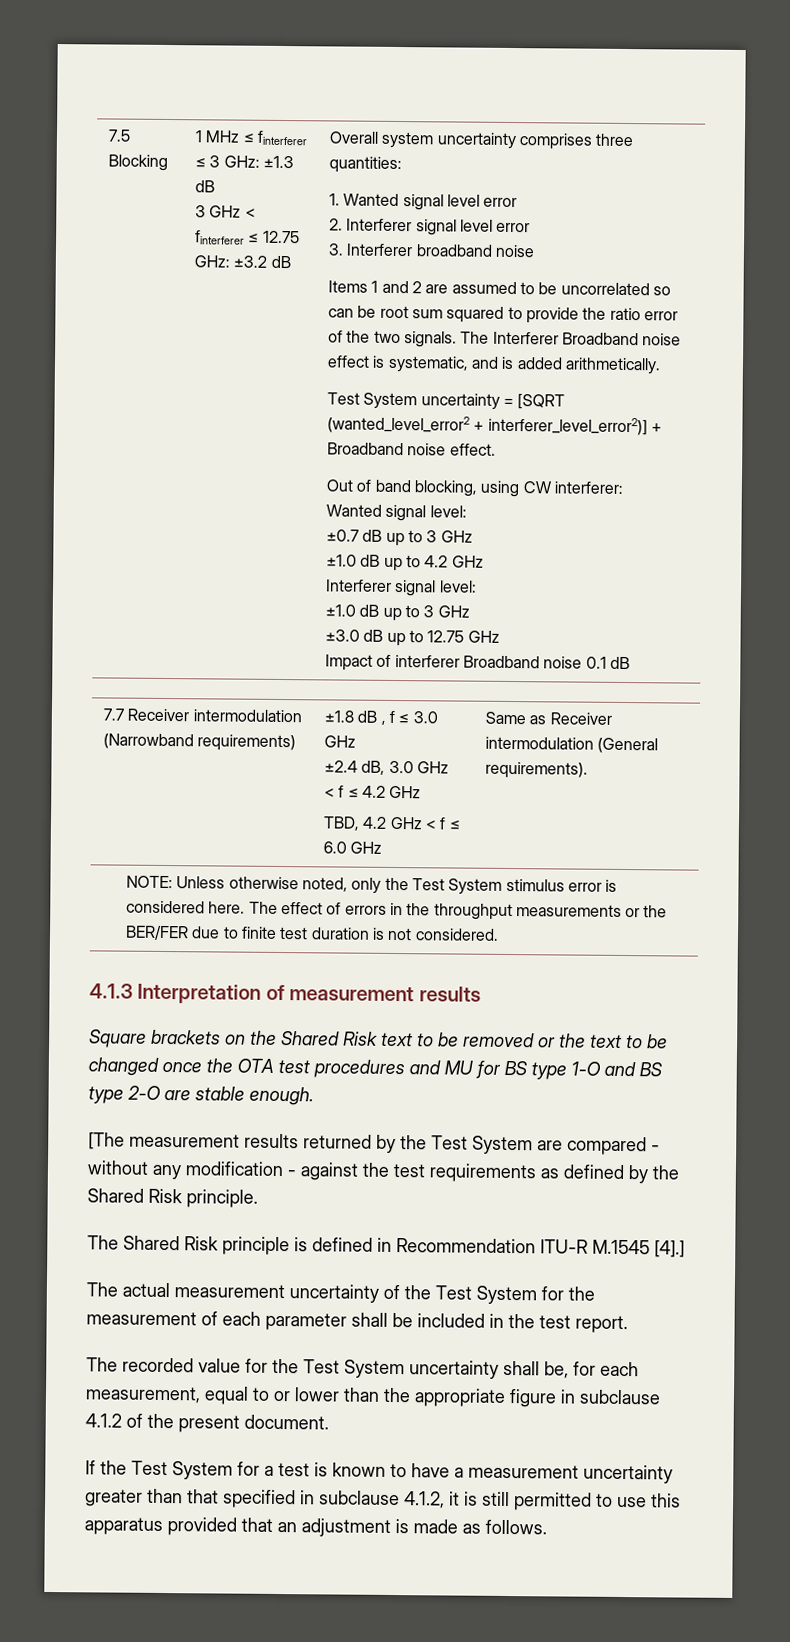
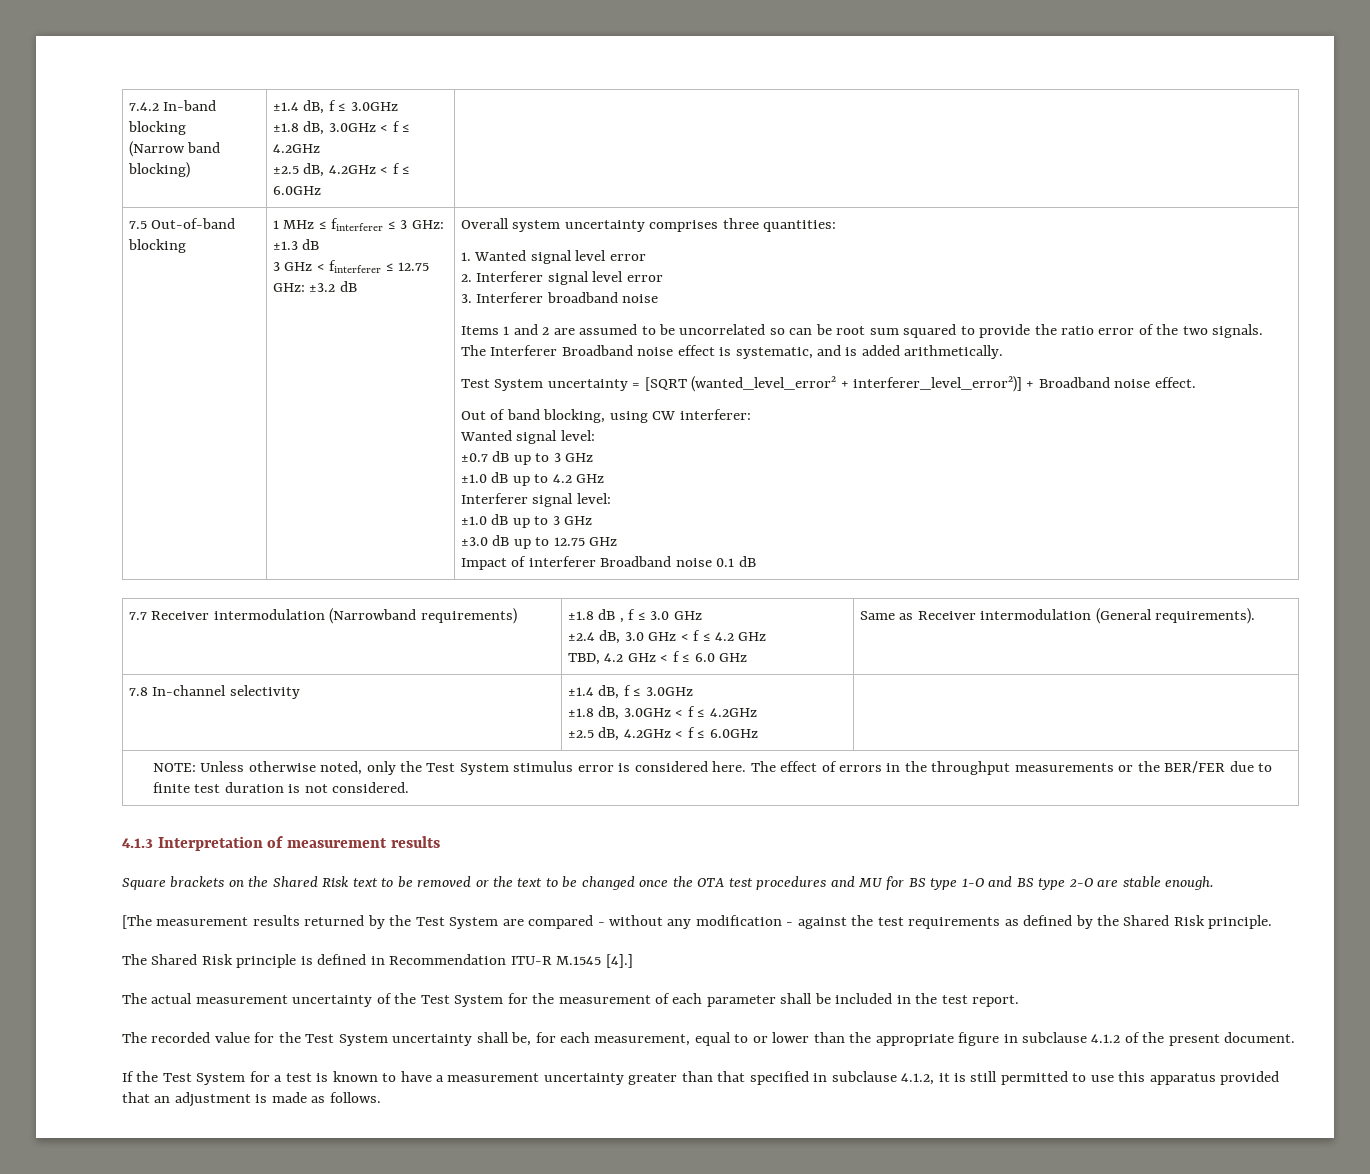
[107,129,131,142] [107,154,168,171] 7.5 Blocking -> [128,100,217,111] [127,121,186,135] [128,141,221,157] [127,162,190,178] [272,100,398,114] [272,121,411,135] [272,144,320,153] [272,163,411,177] [272,186,321,195] [128,218,236,229] [127,239,186,253] 7.4.2 In-band blocking // (Narrow band blocking) | ±1.4 dB, f ≤ 3.0GHz // ±1.8 dB, 3.0GHz < f ≤ 4.2GHz // ±2.5 dB, 4.2GHz < f ≤ 6.0GHz | // 7.5 Out-of-band blocking
(588, 770) none -> [128,685,300,699] [567,685,693,699] [567,706,757,720] [567,727,758,741] // 7.8 In-channel selectivity | ±1.4 dB, f ≤ 3.0GHz // ±1.8 dB, 3.0GHz < f ≤ 4.2GHz // ±2.5 dB, 4.2GHz < f ≤ 6.0GHz |

